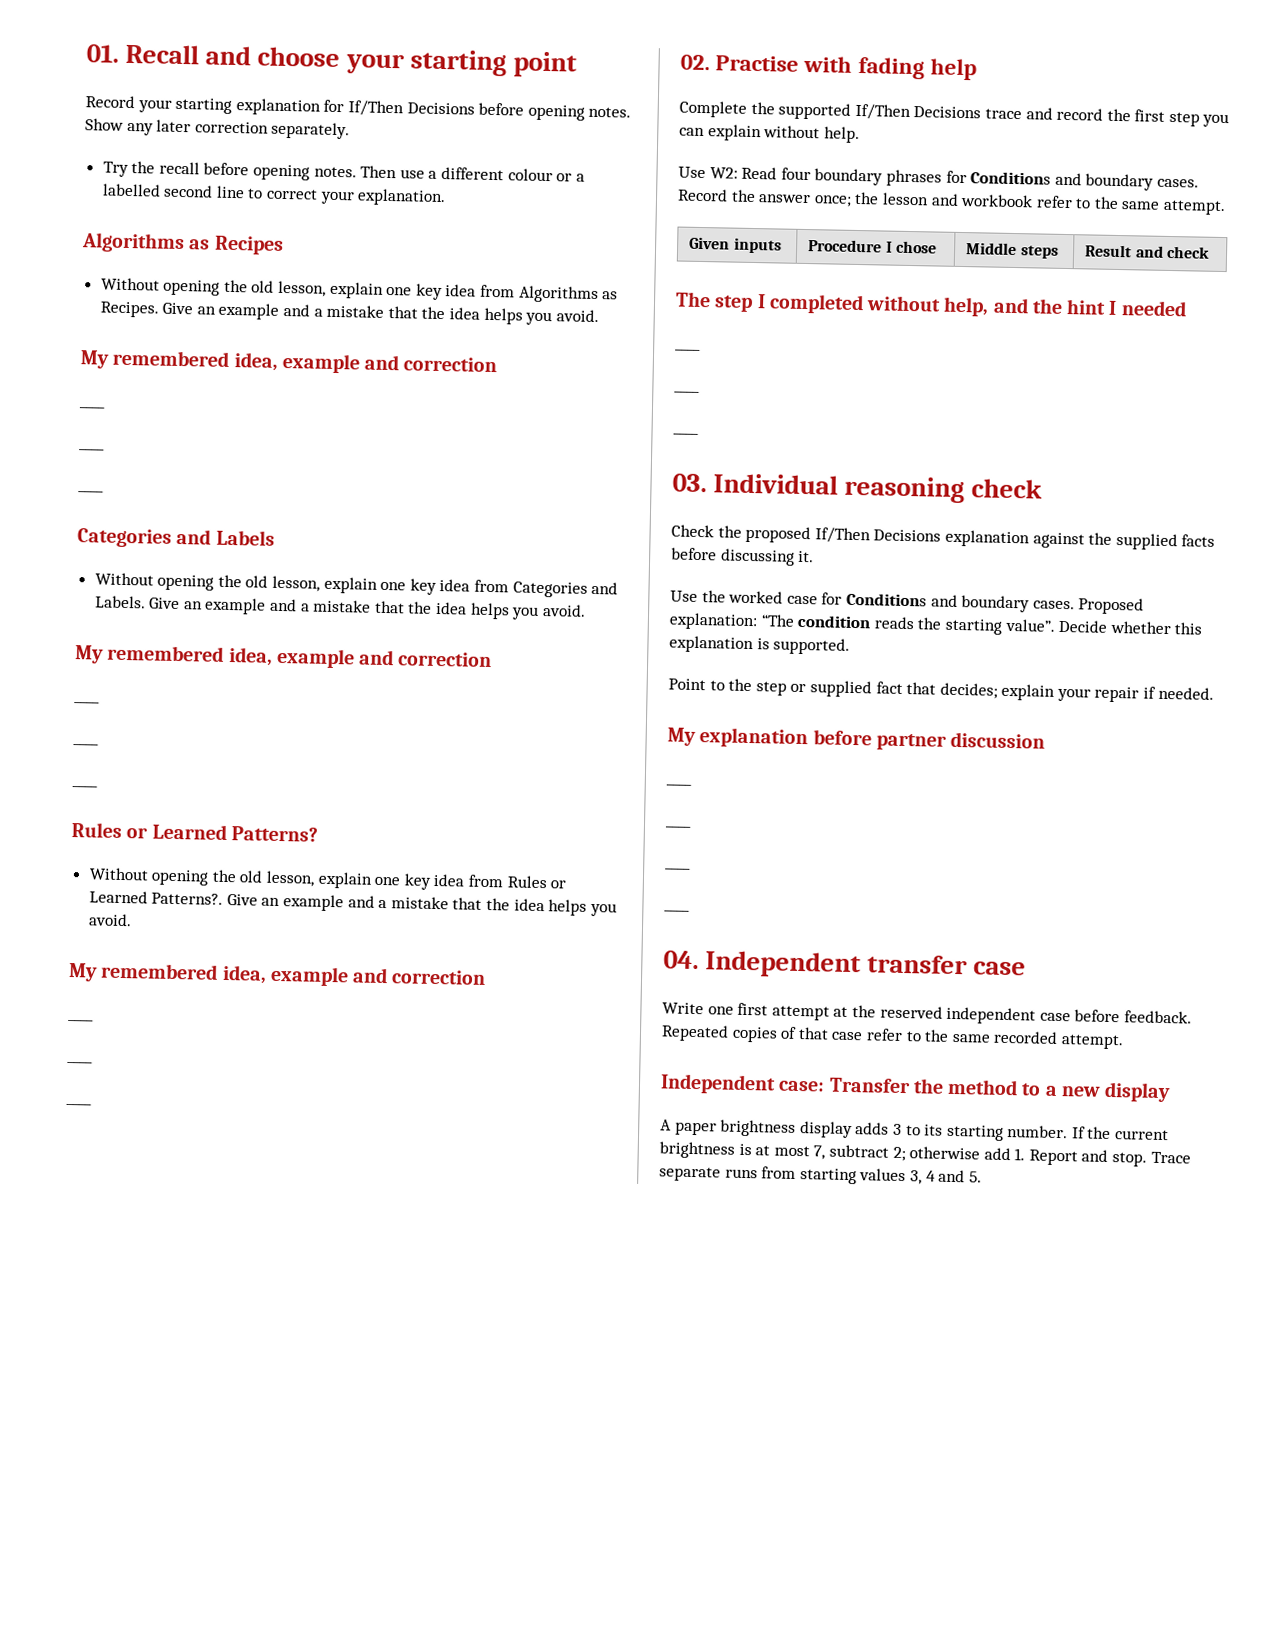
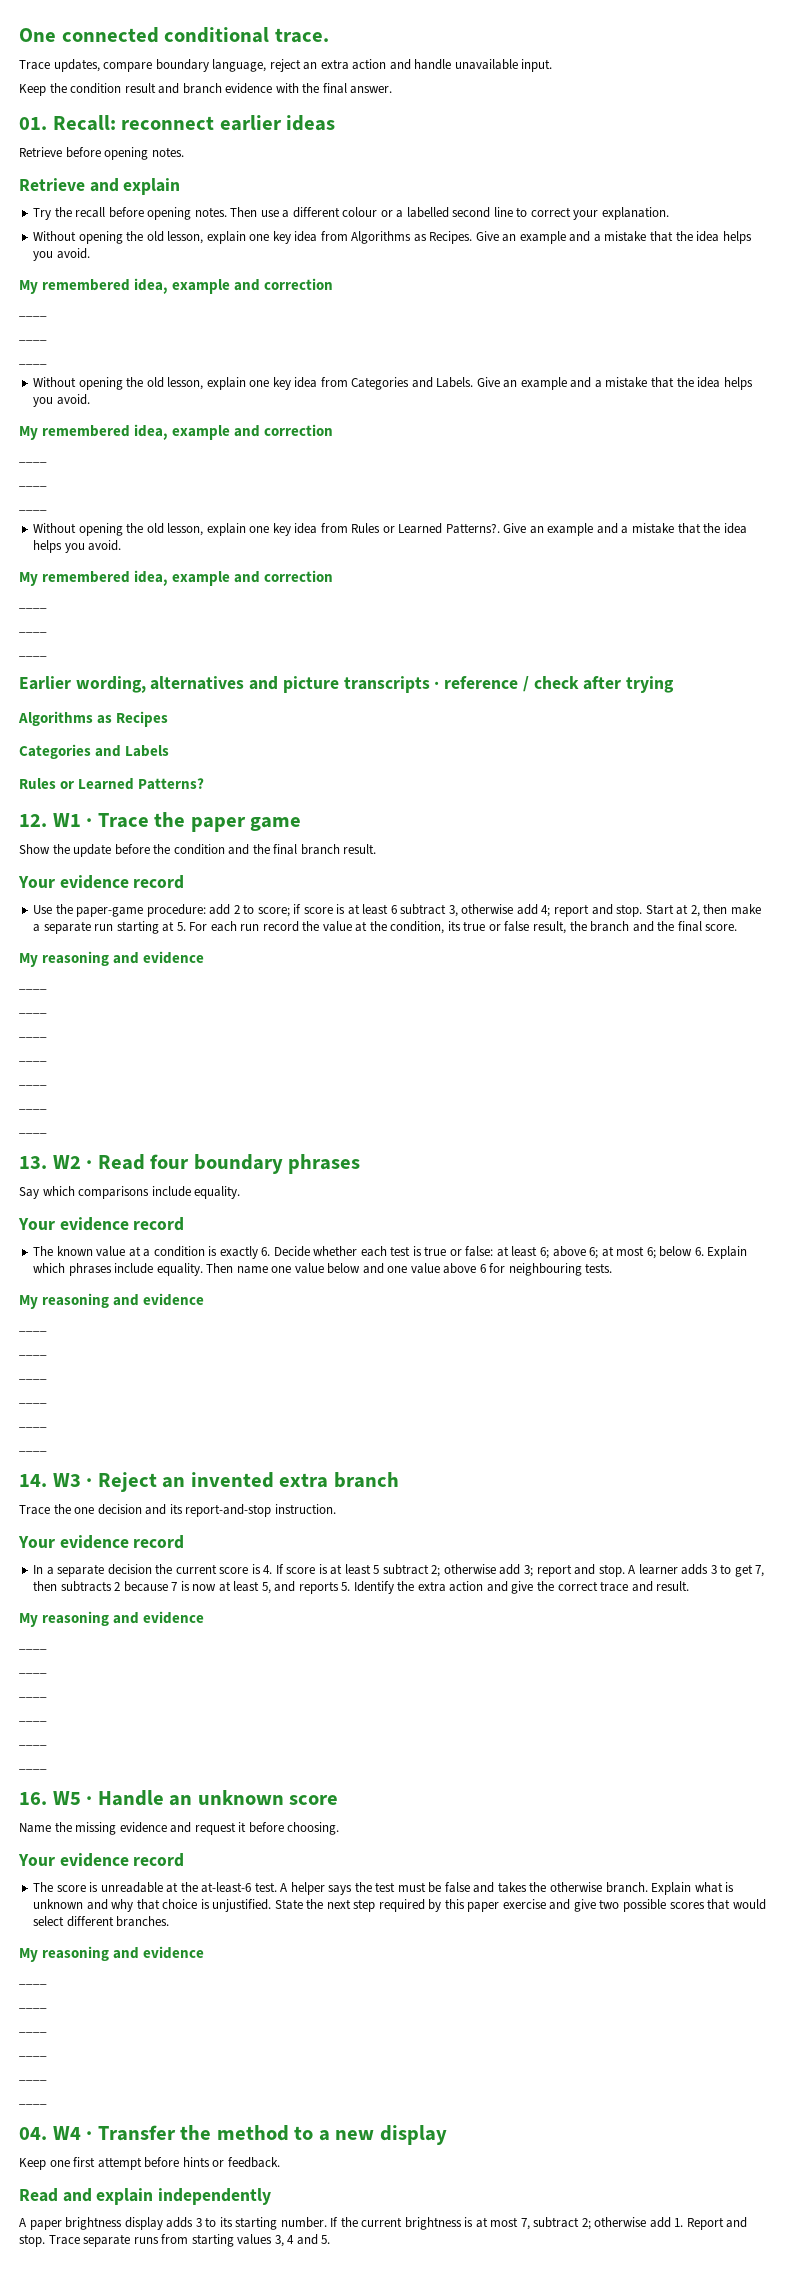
[86,43,577,78] [85,95,632,121] [85,118,351,140] 01. Recall and choose your starting point // Record your starting explanation for If/Then Decisions before opening notes. Show any later correction separately. -> [19,27,329,43] [19,59,553,72] [19,83,393,96] [19,115,336,131] [19,147,184,160] [19,178,181,195] One connected conditional trace. // Trace updates, compare boundary language, reject an extra action and handle unavailable input. // Keep the condition result and branch evidence with the final answer. // 01. Recall: reconnect earlier ideas // Retrieve before opening notes. // Retrieve and explain
[81,232,284,255] // Algorithms as Recipes -> (669, 213) none
[77,528,275,548] // Categories and Labels -> (47, 364) none
[71,822,318,842] // Rules or Learned Patterns? -> (47, 510) none
[680,54,977,81] [679,100,1230,128] [679,124,860,144] [678,166,1199,191] [677,188,1227,216] [689,236,782,254] [808,239,937,254] [966,242,1059,259] [1084,244,1210,259] [675,291,1187,317] [675,348,701,351] [674,390,700,393] [673,432,699,435] [672,473,1044,504] [671,524,1216,551] [671,547,815,566] [670,590,1145,615] [669,612,1203,635] [669,635,851,655] [668,678,1214,703] [667,727,1046,751] 02. Practise with fading help // Complete the supported If/Then Decisions trace and record the first step you can explain without help. // Use W2: Read four boundary phrases for Conditions and boundary cases. Record the answer once; the lesson and workbook refer to the same attempt. // Given inputs | Procedure I chose | Middle steps | Result and check // The step I completed without help, and the hint I needed // ____ // ____ // ____ // 03. Individual reasoning check // Check the proposed If/Then Decisions explanation against the supplied facts before discussing it. // Use the worked case for Conditions and boundary cases. Proposed explanation: “The condition reads the starting value”. Decide whether this explanation is supported. // Point to the step or supplied fact that decides; explain your repair if needed. // My explanation before partner discussion -> [19,676,674,693] [18,711,169,727] [19,744,170,759] [19,778,205,790] [19,812,302,832] [19,844,377,857] [18,875,185,889] [33,904,761,917] [33,921,738,934] [19,951,205,967] [19,988,47,990] [19,1012,47,1014] [19,1036,47,1038] [19,1060,47,1062] [19,1084,47,1086] [19,1108,47,1110] [19,1132,47,1134] [19,1154,361,1174] [19,1186,241,1199] [18,1217,185,1231] [33,1246,748,1259] [33,1263,613,1276] [19,1293,205,1309] [19,1330,47,1332] [19,1354,47,1356] [19,1378,47,1380] [19,1402,47,1404] [19,1426,47,1428] [19,1450,47,1452] [19,1472,399,1492] [19,1504,336,1517] [18,1535,185,1549] [33,1564,765,1577] [33,1581,690,1594] [19,1611,205,1627] [19,1648,47,1650] [19,1672,47,1674] [19,1696,47,1698] [19,1720,47,1722] [19,1744,47,1746] [19,1768,47,1770] [19,1790,339,1806] [19,1822,340,1835] [18,1853,185,1867] [33,1882,735,1895] [33,1899,766,1912] [33,1916,170,1927] [19,1946,205,1962] [19,1983,47,1985] [19,2007,47,2009] Earlier wording, alternatives and picture transcripts · reference / check after trying // Algorithms as Recipes // Categories and Labels // Rules or Learned Patterns? // 12. W1 · Trace the paper game // Show the update before the condition and the final branch result. // Your evidence record // Use the paper-game procedure: add 2 to score; if score is at least 6 subtract 3, otherwise add 4; report and stop. Start at 2, then make a separate run starting at 5. For each run record the value at the condition, its true or false result, the branch and the final score. // My reasoning and evidence // ____ // ____ // ____ // ____ // ____ // ____ // ____ // 13. W2 · Read four boundary phrases // Say which comparisons include equality. // Your evidence record // The known value at a condition is exactly 6. Decide whether each test is true or false: at least 6; above 6; at most 6; below 6. Explain which phrases include equality. Then name one value below and one value above 6 for neighbouring tests. // My reasoning and evidence // ____ // ____ // ____ // ____ // ____ // ____ // 14. W3 · Reject an invented extra branch // Trace the one decision and its report-and-stop instruction. // Your evidence record // In a separate decision the current score is 4. If score is at least 5 subtract 2; otherwise add 3; report and stop. A learner adds 3 to get 7, then subtracts 2 because 7 is now at least 5, and reports 5. Identify the extra action and give the correct trace and result. // My reasoning and evidence // ____ // ____ // ____ // ____ // ____ // ____ // 16. W5 · Handle an unknown score // Name the missing evidence and request it before choosing. // Your evidence record // The score is unreadable at the at-least-6 test. A helper says the test must be false and takes the otherwise branch. Explain what is unknown and why that choice is unjustified. State the next step required by this paper exercise and give two possible scores that would select different branches. // My reasoning and evidence // ____ // ____
[705,950,1027,979] [662,1002,1192,1025] [661,1024,1124,1050] [660,1073,826,1095] Independent transfer case // Write one first attempt at the reserved independent case before feedback. Repeated copies of that case refer to the same recorded attempt. // Independent case: -> [52,2126,93,2140] W4 ·
(1172, 1092) none -> [19,2157,280,2170] [19,2188,272,2205] // Keep one first attempt before hints or feedback. // Read and explain independently

